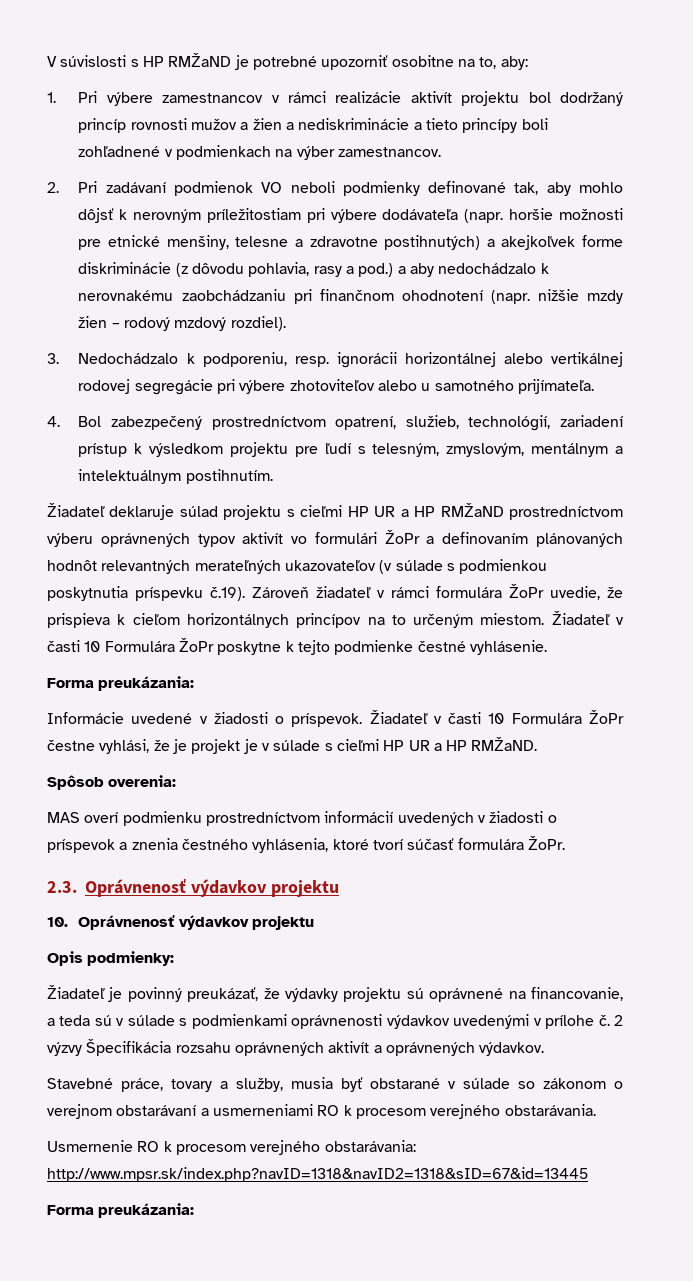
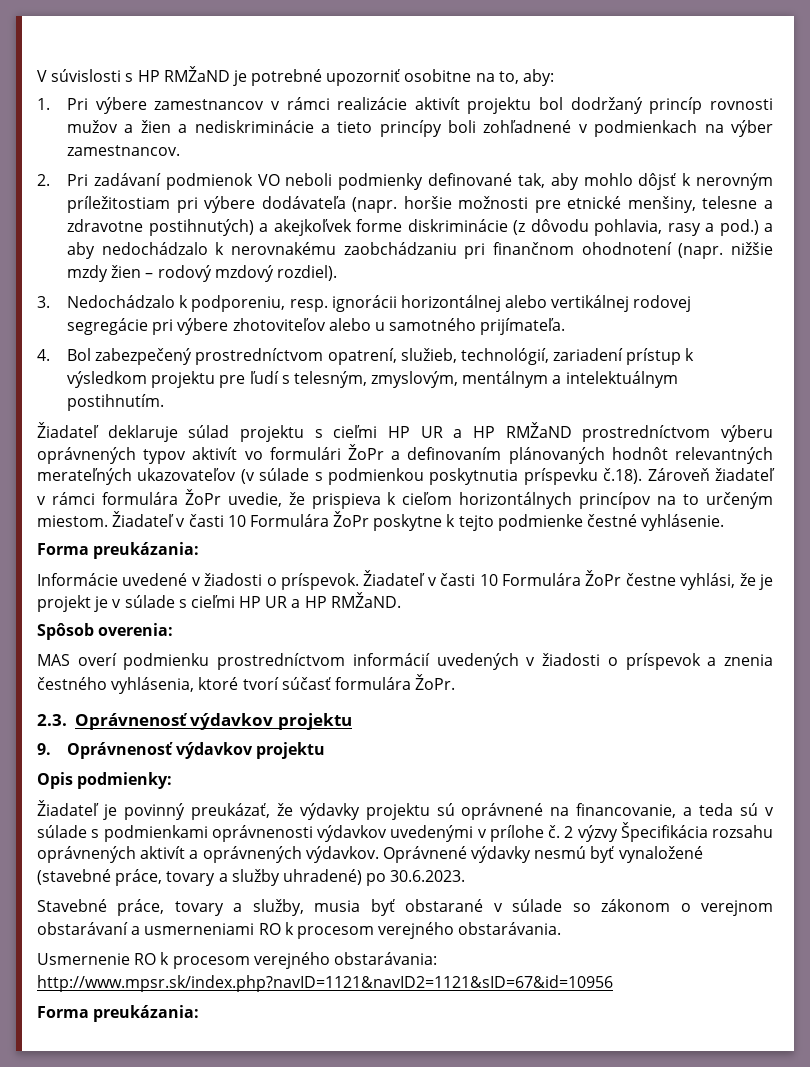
[210,587,245,601] č.19). -> [603,468,643,484] č.18).
[47,917,68,927] 10. -> [37,743,51,755] 9.
(545, 1049) none -> [382,846,703,863] [37,869,466,886] Oprávnené výdavky nesmú byť vynaložené (stavebné práce, tovary a služby uhradené) po 30.6.2023.
[47,1167,588,1182] http://www.mpsr.sk/index.php?navID=1318&navID2=1318&sID=67&id=13445 -> [37,975,613,992] http://www.mpsr.sk/index.php?navID=1121&navID2=1121&sID=67&id=10956

